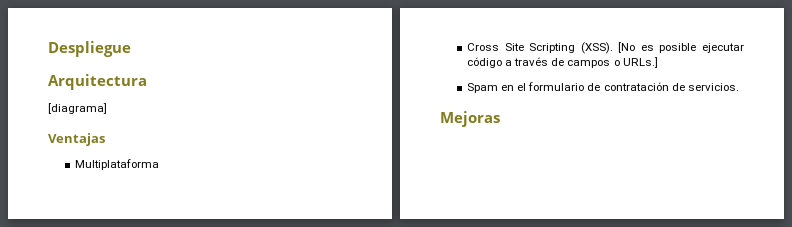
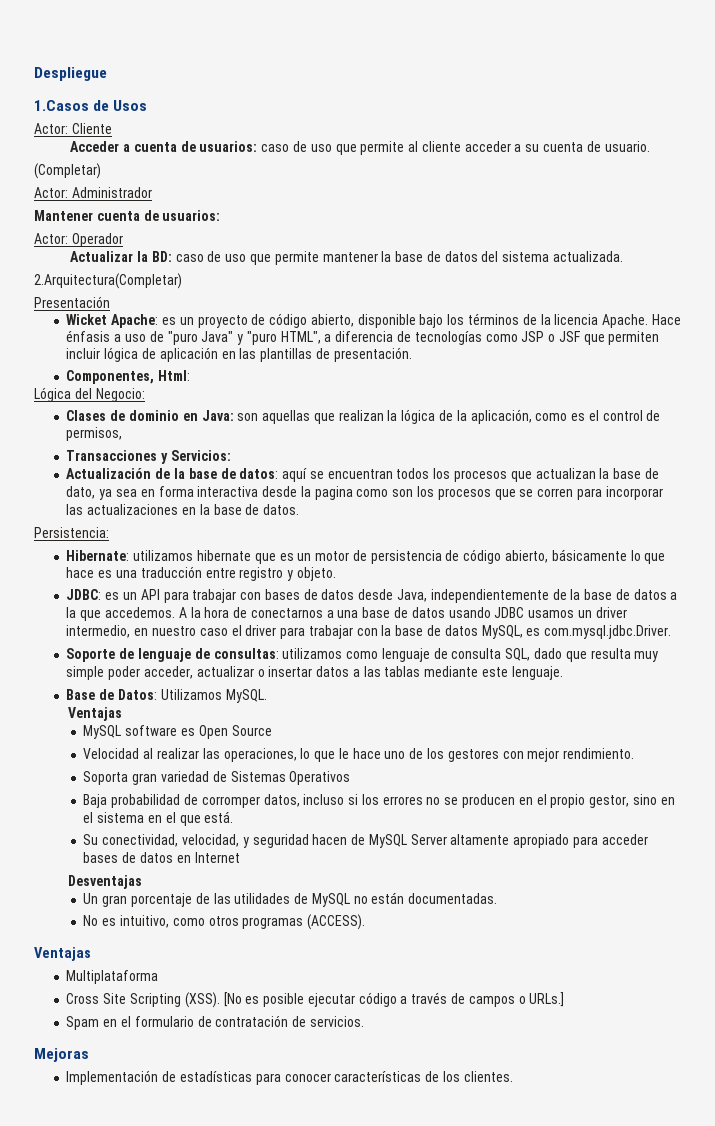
[48,74,147,90] [48,103,107,114] Arquitectura // [diagrama] -> [34,100,148,111] [34,123,112,134] [70,141,650,155] [34,163,101,179] [34,187,152,198] [34,210,221,221] [34,233,123,247] [70,251,624,265] [34,273,182,289] [34,296,110,308] [66,313,681,328] [66,330,660,345] [66,347,412,362] [66,370,191,384] [34,387,145,402] [66,409,661,424] [66,427,123,441] [66,450,231,464] [66,468,659,482] [66,486,663,500] [66,504,300,515] [34,527,109,538] [66,549,666,564] [66,566,336,581] [66,589,678,603] [66,607,627,621] [66,625,672,639] [66,648,659,662] [66,666,563,680] [66,689,267,703] [68,707,123,721] [83,725,272,739] [83,748,635,762] [83,771,351,785] [83,794,675,808] [83,811,234,826] [83,834,648,848] [83,852,240,863] [68,875,143,889] [83,892,498,907] [83,914,366,930] 1.Casos de Usos // Actor: Cliente // Acceder a cuenta de usuarios: caso de uso que permite al cliente acceder a su cuenta de usuario. // (Completar) // Actor: Administrador // Mantener cuenta de usuarios: // Actor: Operador // Actualizar la BD: caso de uso que permite mantener la base de datos del sistema actualizada. // 2.Arquitectura(Completar) // Presentación // Wicket Apache: es un proyecto de código abierto, disponible bajo los términos de la licencia Apache. Hace énfasis a uso de "puro Java" y "puro HTML", a diferencia de tecnologías como JSP o JSF que permiten incluir lógica de aplicación en las plantillas de presentación. // Componentes, Html: // Lógica del Negocio: // Clases de dominio en Java: son aquellas que realizan la lógica de la aplicación, como es el control de permisos, // Transacciones y Servicios: // Actualización de la base de datos: aquí se encuentran todos los procesos que actualizan la base de dato, ya sea en forma interactiva desde la pagina como son los procesos que se corren para incorporar las actualizaciones en la base de datos. // Persistencia: // Hibernate: utilizamos hibernate que es un motor de persistencia de código abierto, básicamente lo que hace es una traducción entre registro y objeto. // JDBC: es un API para trabajar con bases de datos desde Java, independientemente de la base de datos a la que accedemos. A la hora de conectarnos a una base de datos usando JDBC usamos un driver intermedio, en nuestro caso el driver para trabajar con la base de datos MySQL, es com.mysql.jdbc.Driver. // Soporte de lenguaje de consultas: utilizamos como lenguaje de consulta SQL, dado que resulta muy simple poder acceder, actualizar o insertar datos a las tablas mediante este lenguaje. // Base de Datos: Utilizamos MySQL. // Ventajas // MySQL software es Open Source // Velocidad al realizar las operaciones, lo que le hace uno de los gestores con mejor rendimiento. // Soporta gran variedad de Sistemas Operativos // Baja probabilidad de corromper datos, incluso si los errores no se producen en el propio gestor, sino en el sistema en el que está. // Su conectividad, velocidad, y seguridad hacen de MySQL Server altamente apropiado para acceder bases de datos en Internet // Desventajas // Un gran porcentaje de las utilidades de MySQL no están documentadas. // No es intuitivo, como otros programas (ACCESS).
(500, 119) none -> [66,1070,513,1085] // Implementación de estadísticas para conocer características de los clientes.

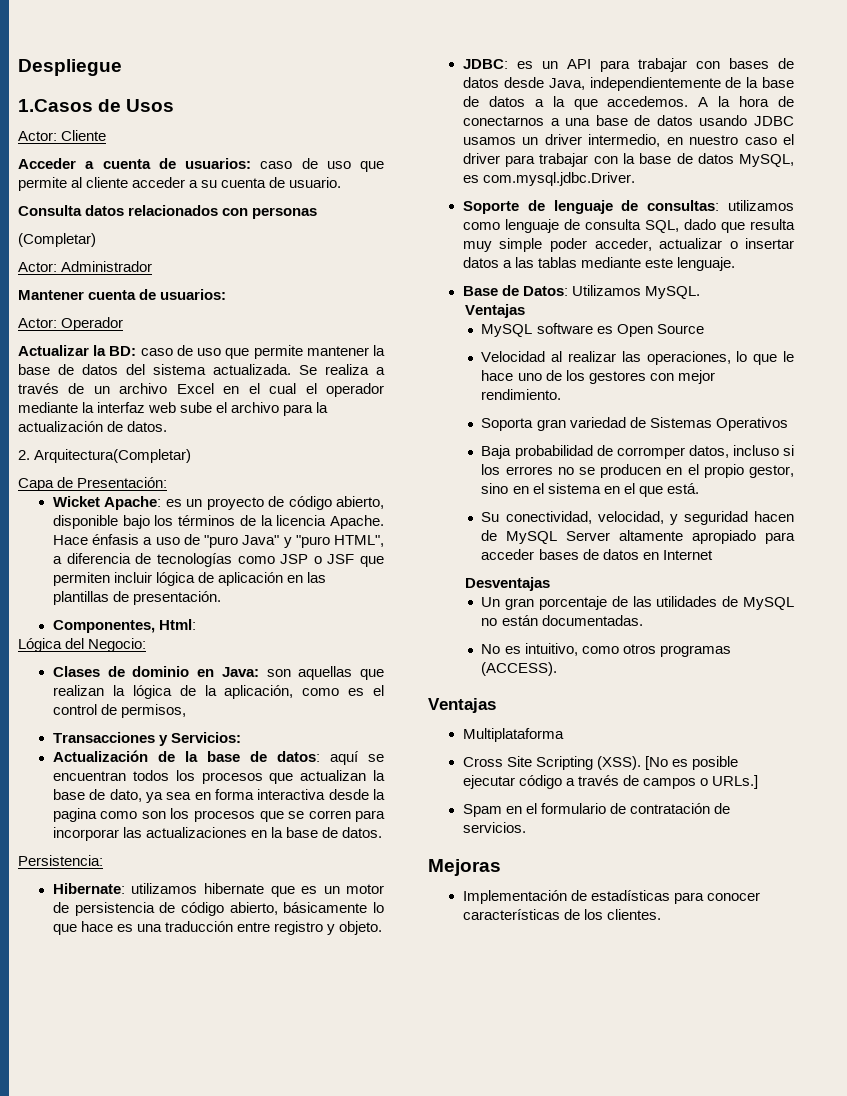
(650, 146) none -> [18,205,318,219] // Consulta datos relacionados con personas
[34,273,182,289] [34,296,110,308] // 2.Arquitectura(Completar) // Presentación -> [299,364,385,375] [18,383,385,397] [18,402,329,416] [18,421,168,432] [18,449,192,463] [18,477,168,491] Se realiza a través de un archivo Excel en el cual el operador mediante la interfaz web sube el archivo para la actualización de datos. // 2. Arquitectura(Completar) // Capa de Presentación:

